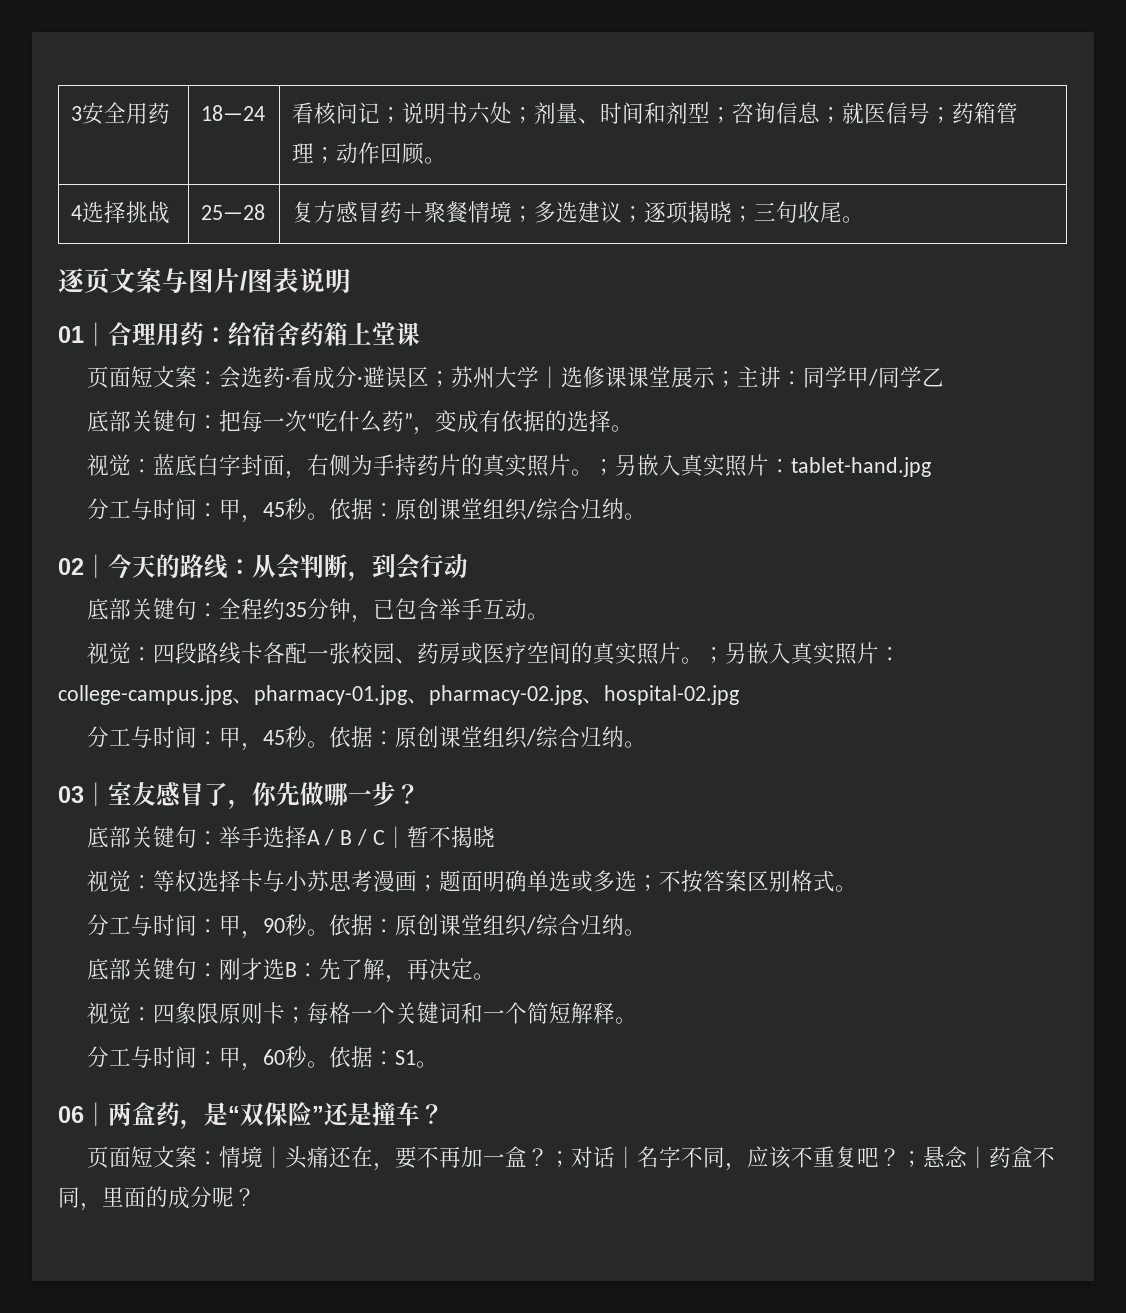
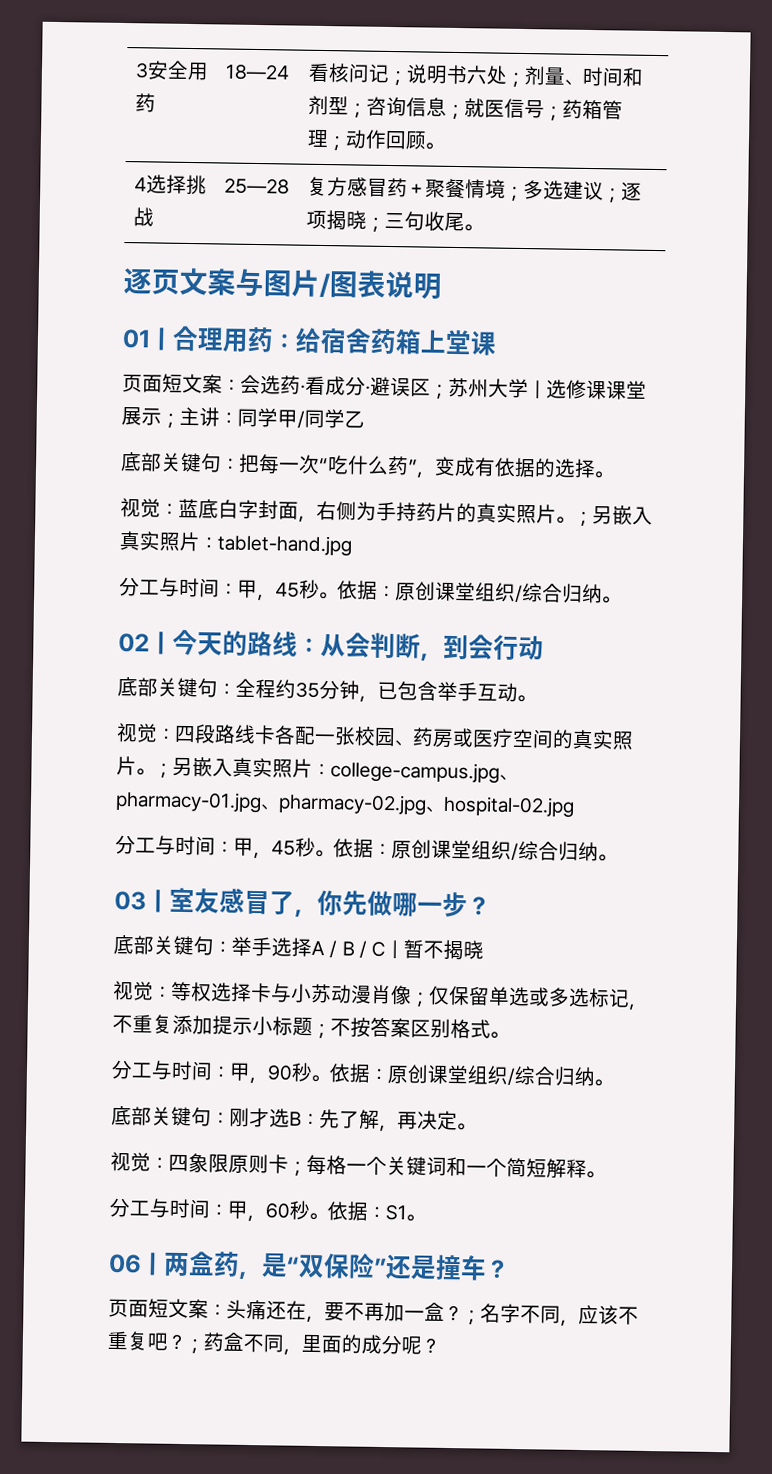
[328,870,637,892] 思考漫画；题面明确单选或多选 -> [330,984,648,1010] [112,1014,313,1036] 动漫肖像；仅保留单选或多选标记，不重复添加提示小标题
[218,1146,285,1168] 情境｜ -> (227, 1310) none
[570,1146,637,1168] 对话｜ -> (481, 1317) none
[922,1146,989,1168] 悬念｜ -> (204, 1346) none

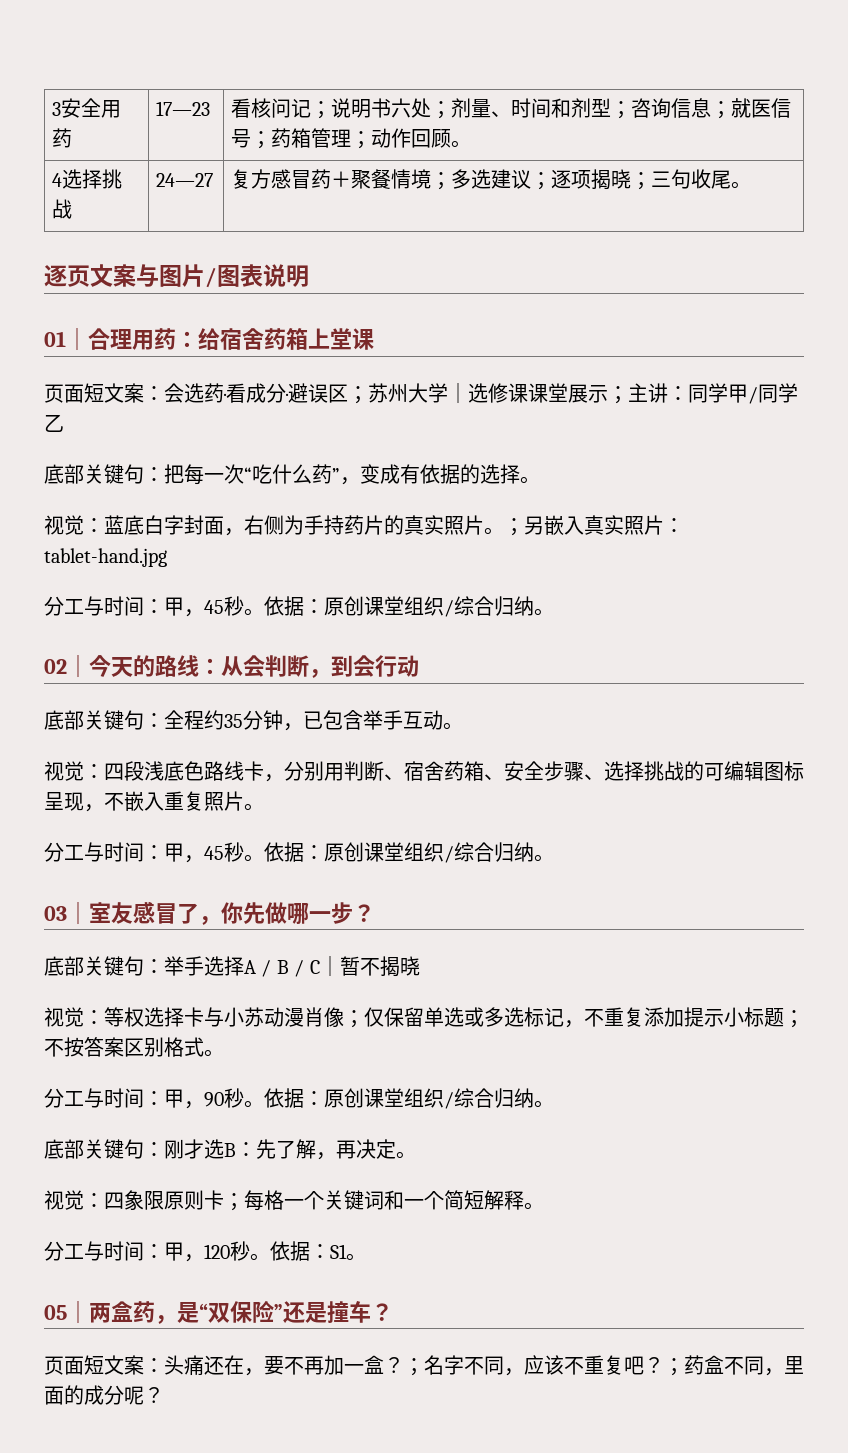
[224,64,290,81] 18—24 -> [156,101,211,116] 17—23
[223,178,290,195] 25—28 -> [156,173,214,187] 24—27
[214,724,634,750] [116,755,518,784] [115,790,575,818] 路线卡各配一张校园、药房或医疗空间的真实照片。；另嵌入真实照片：college-campus.jpg、pharmacy-01.jpg、pharmacy-02.jpg、hospital-02.jpg -> [144,761,804,782] [44,791,264,812] 浅底色路线卡，分别用判断、宿舍药箱、安全步骤、选择挑战的可编辑图标呈现，不嵌入重复照片。
[265,1203,290,1219] 60 -> [204,1244,230,1259] 120
[108,1253,142,1274] 06 -> [44,1305,67,1320] 05

